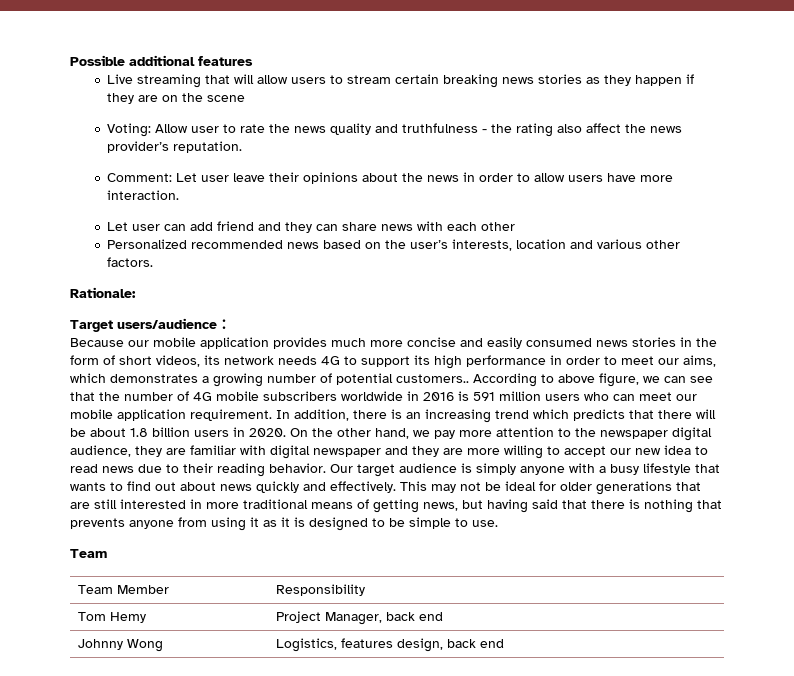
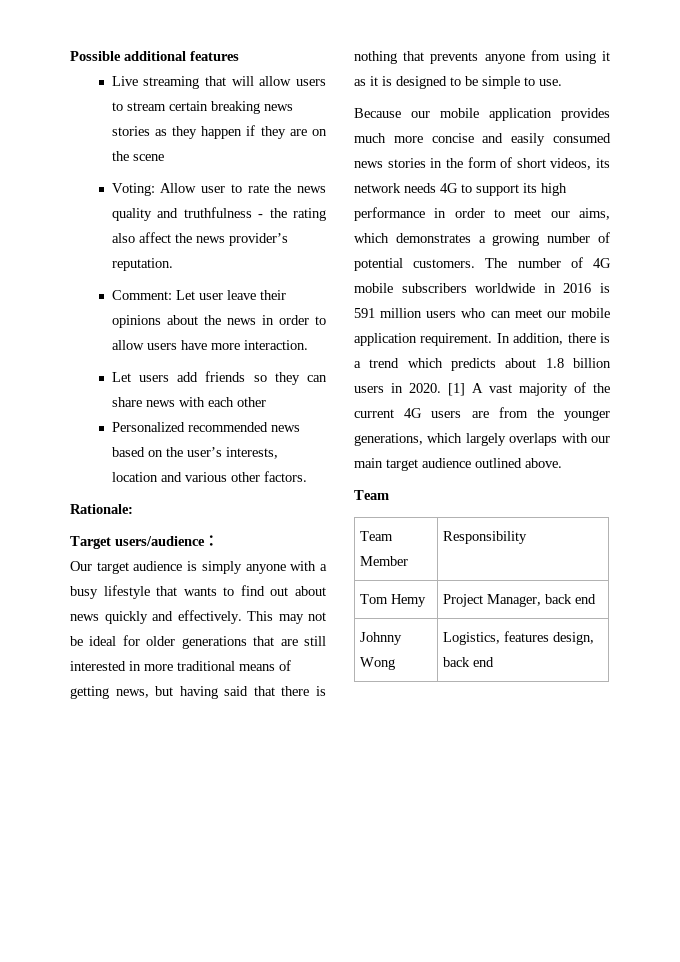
[132,221,282,231] user can add friend and -> [138,371,267,382] users add friends so
[70,337,717,349] [70,355,716,369] [70,373,713,387] [70,391,697,401] [70,409,716,423] [70,427,712,441] [70,445,708,459] [70,463,326,477] Because our mobile application provides much more concise and easily consumed news stories in the form of short videos, its network needs 4G to support its high performance in order to meet our aims, which demonstrates a growing number of potential customers.. According to above figure, we can see that the number of 4G mobile subscribers worldwide in 2016 is 591 million users who can meet our mobile application requirement. In addition, there is an increasing trend which predicts that there will be about 1.8 billion users in 2020. On the other hand, we pay more attention to the newspaper digital audience, they are familiar with digital newspaper and they are more willing to accept our new idea to read news due to their reading behavior. -> (219, 540) none
(498, 523) none -> [354,108,610,121] [354,133,611,146] [354,157,610,170] [354,183,567,196] [354,207,610,221] [354,232,610,246] [354,257,611,271] [354,283,610,293] [354,308,610,318] [354,333,610,346] [354,358,611,371] [354,382,610,396] [354,407,610,421] [354,433,610,446] [354,458,562,471] // Because our mobile application provides much more concise and easily consumed news stories in the form of short videos, its network needs 4G to support its high performance in order to meet our aims, which demonstrates a growing number of potential customers. The number of 4G mobile subscribers worldwide in 2016 is 591 million users who can meet our mobile application requirement. In addition, there is a trend which predicts about 1.8 billion users in 2020. [1] A vast majority of the current 4G users are from the younger generations, which largely overlaps with our main target audience outlined above.

